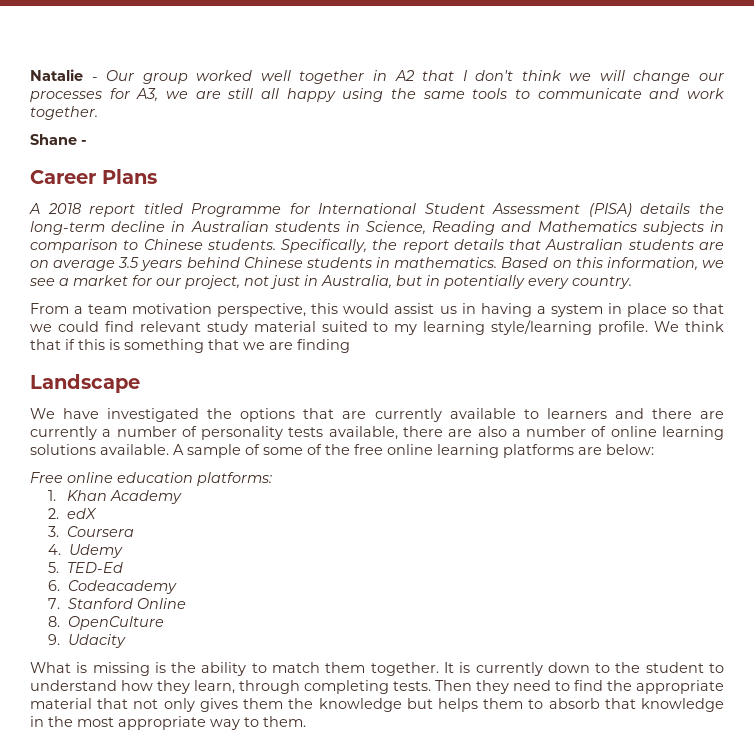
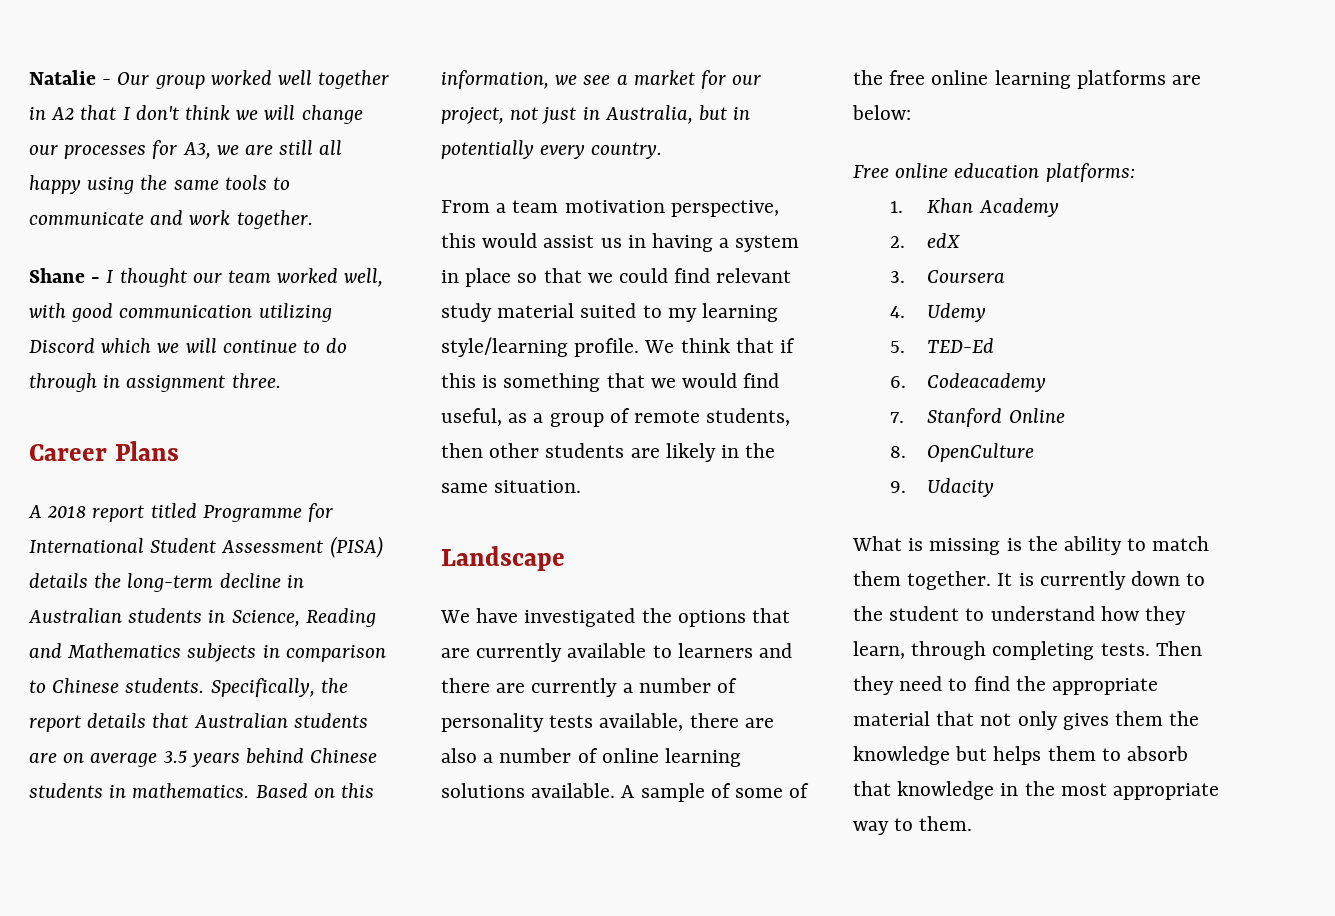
(87, 142) none -> [106,268,384,287] [29,303,332,322] [29,338,348,353] [29,373,281,392] I thought our team worked well, with good communication utilizing Discord which we will continue to do through in assignment three.
[269,339,350,353] are finding -> [682,373,780,388] [441,408,791,427] [441,443,776,462] [441,480,582,493] would find useful, as a group of remote students, then other students are likely in the same situation.

